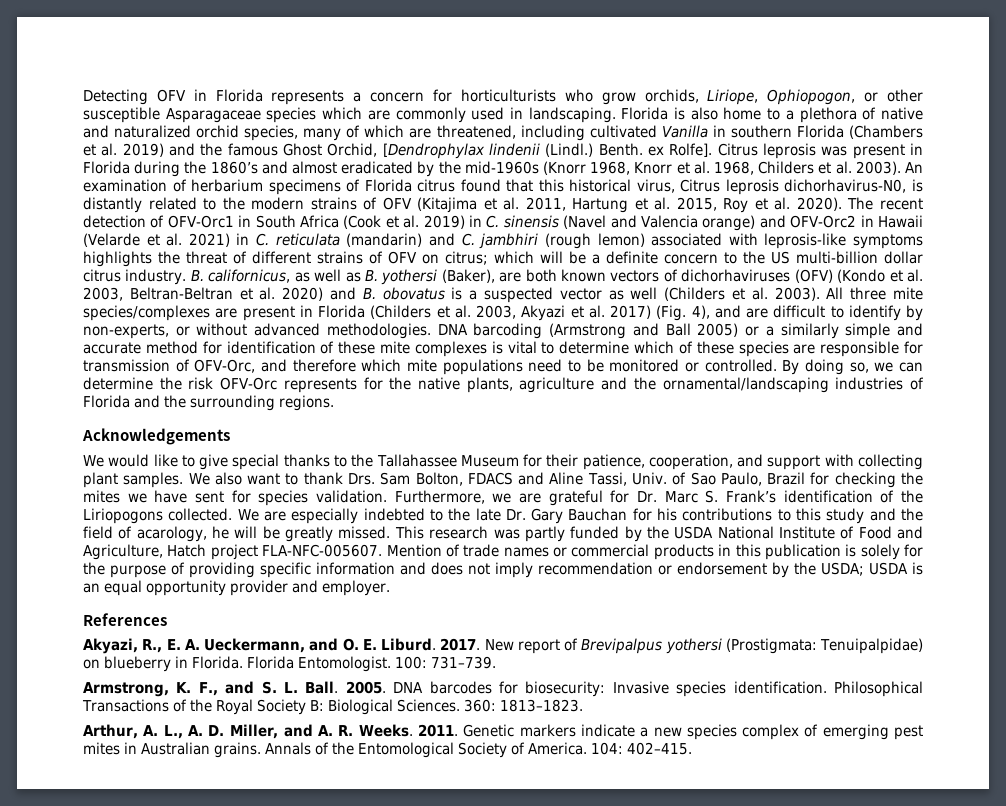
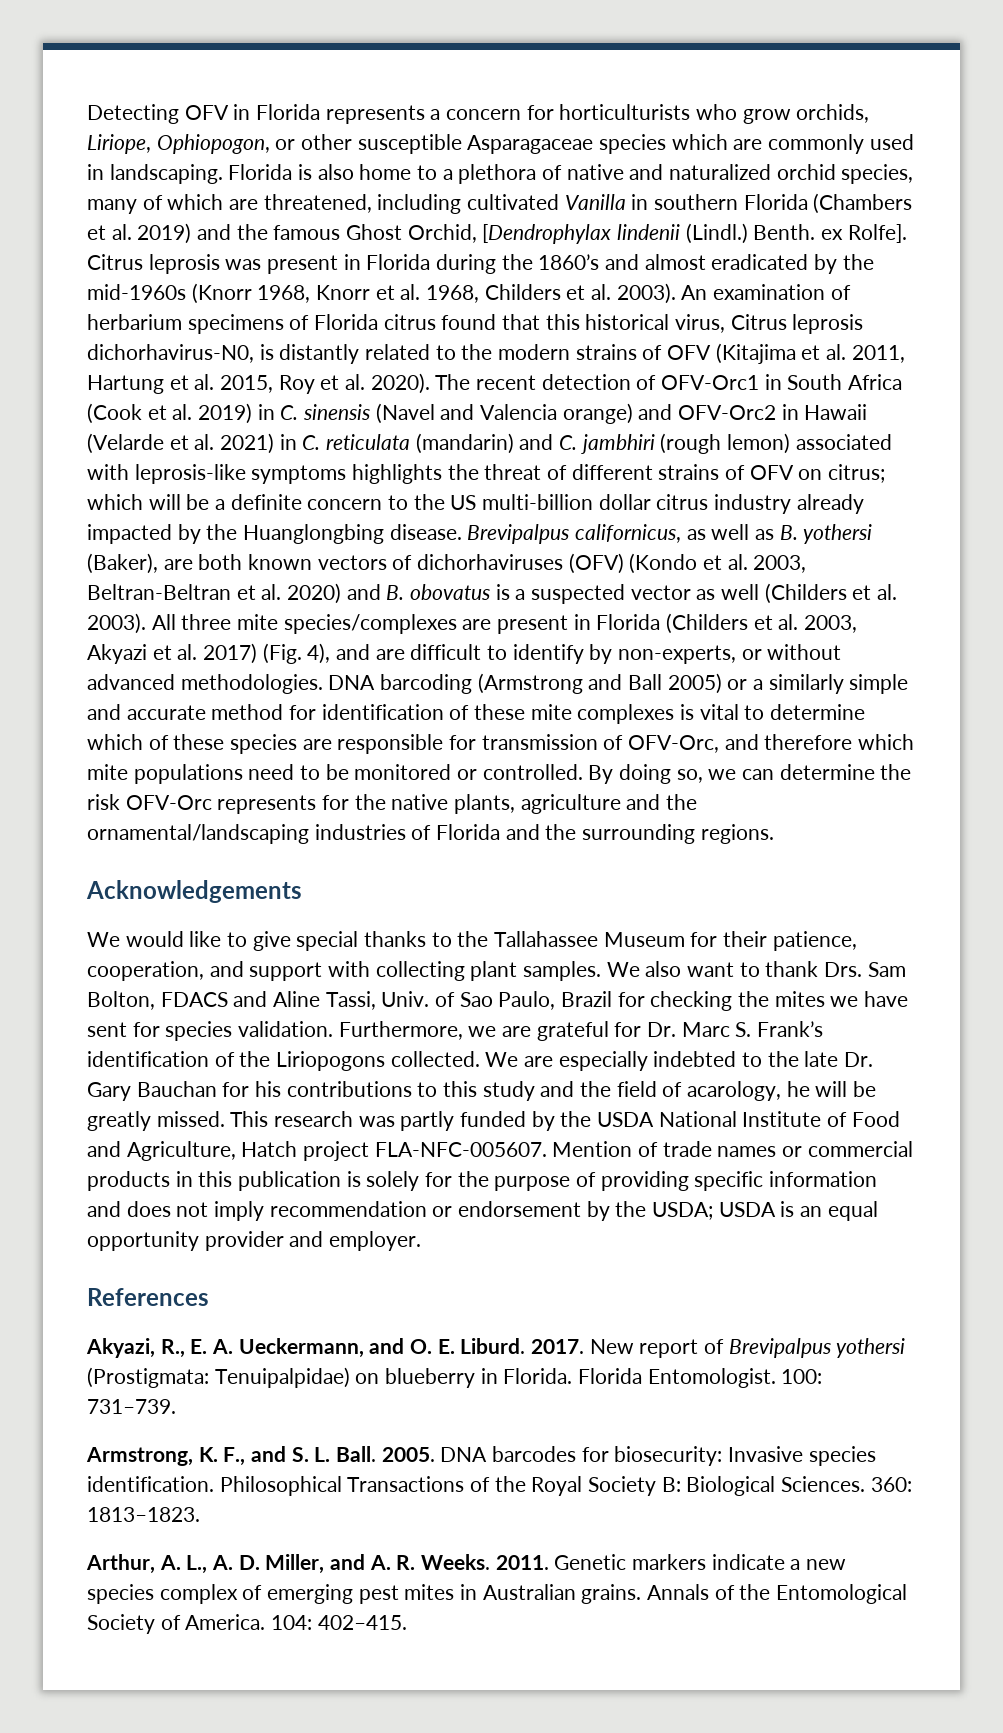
[125,269,204,285] industry. B. -> [714,494,864,514] [87,524,570,544] industry already impacted by the Huanglongbing disease. Brevipalpus

